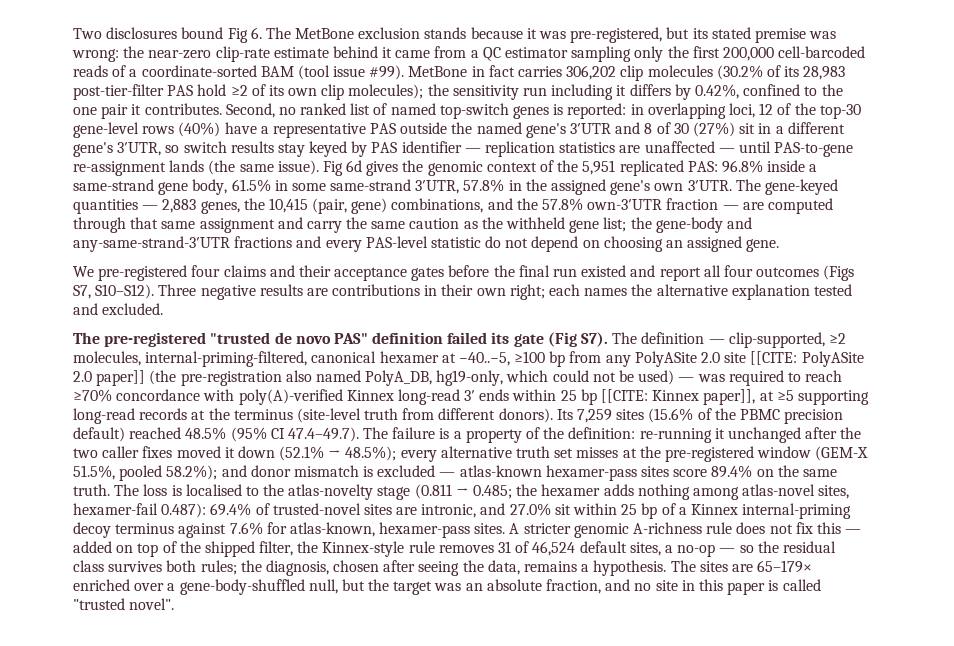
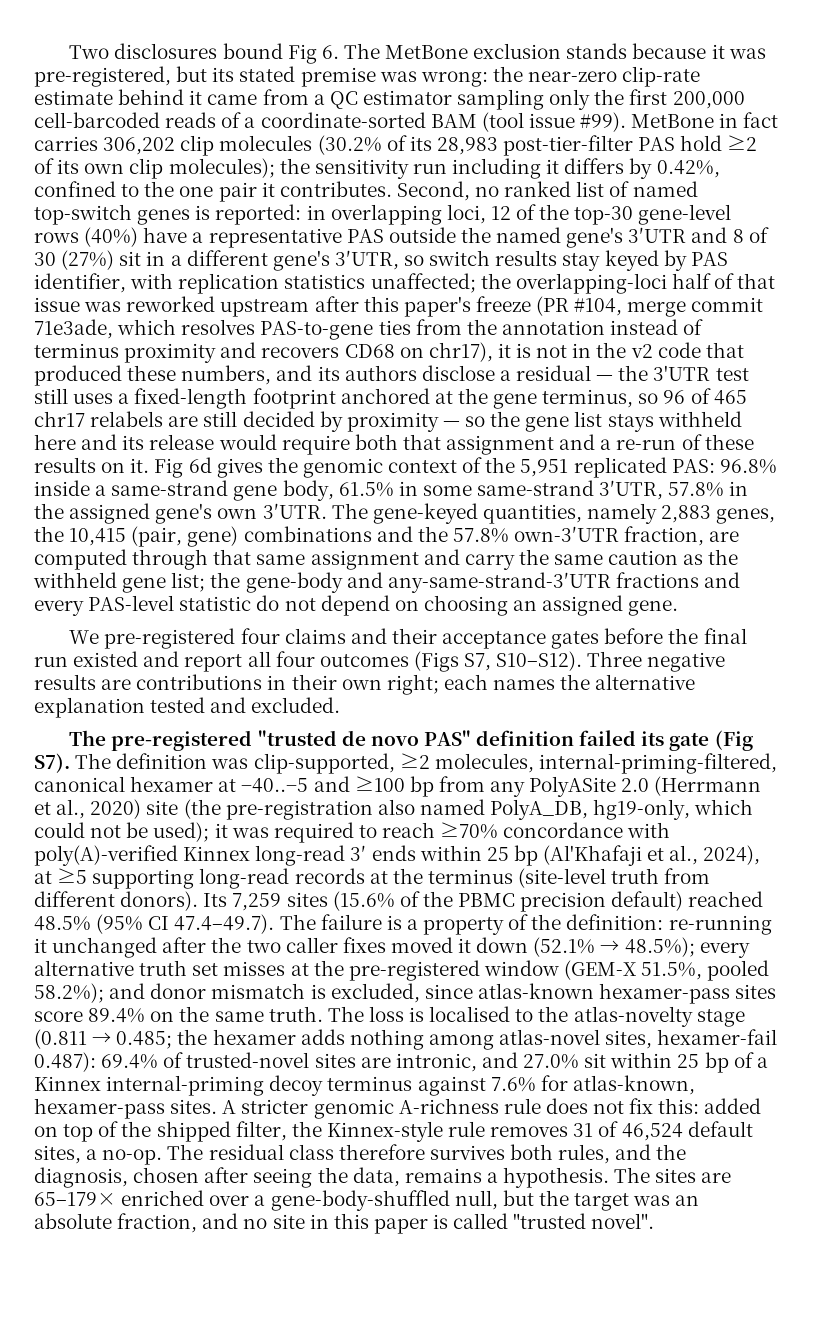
[401,141,854,157] [73,160,319,176] identifier — replication statistics are unaffected — until PAS-to-gene re-assignment lands (the same issue). -> [34,273,776,294] [34,296,764,317] [34,319,704,340] [34,342,744,363] [34,365,749,386] [34,388,747,409] [34,411,742,432] [34,434,754,455] [34,457,150,473] identifier, with replication statistics unaffected; the overlapping-loci half of that issue was reworked upstream after this paper's freeze (PR #104, merge commit 71e3ade, which resolves PAS-to-gene ties from the annotation instead of terminus proximity and recovers CD68 on chr17), it is not in the v2 code that produced these numbers, and its authors disclose a residual — the 3'UTR test still uses a fixed-length footprint anchored at the gene terminus, so 96 of 465 chr17 relabels are still decided by proximity — so the gene list stays withheld here and its release would require both that assignment and a re-run of these results on it.
[73,199,159,214] quantities — -> [482,503,658,524] quantities, namely
[391,198,484,213] combinations, -> [243,526,372,542] combinations
[666,198,739,210] fraction — -> [624,526,705,546] fraction,
[708,339,725,344] — -> [211,758,249,769] was
[458,352,510,366] −40..−5, -> [241,776,350,793] −40..−5 and
[724,351,864,367] [73,370,146,386] site [[CITE: PolyASite 2.0 paper]] -> [654,776,762,796] [34,799,179,819] (Herrmann et al., 2020) site
[638,370,695,385] used) — -> [153,822,228,842] used); it
[601,389,756,405] [[CITE: Kinnex paper]], -> [543,845,761,866] (Al'Khafaji et al., 2024),
[377,465,456,477] excluded — -> [330,983,473,1003] excluded, since
[816,522,862,534] this — -> [658,1098,700,1114] this:
[677,541,779,557] no-op — so the -> [102,1144,204,1165] no-op. The
(104, 566) none -> [338,1144,425,1160] therefore
[200,560,237,575] rules; -> [558,1144,652,1164] rules, and

